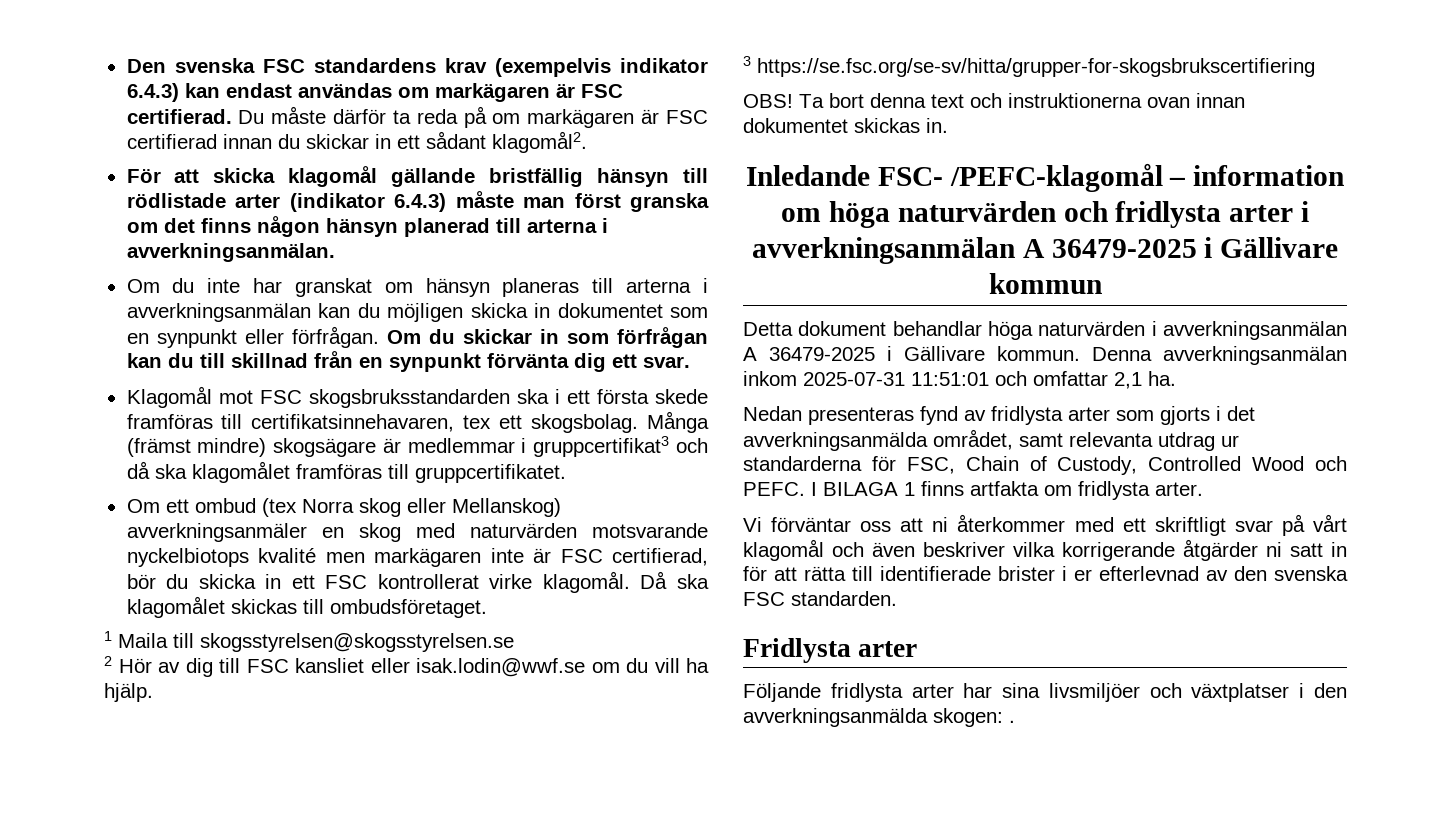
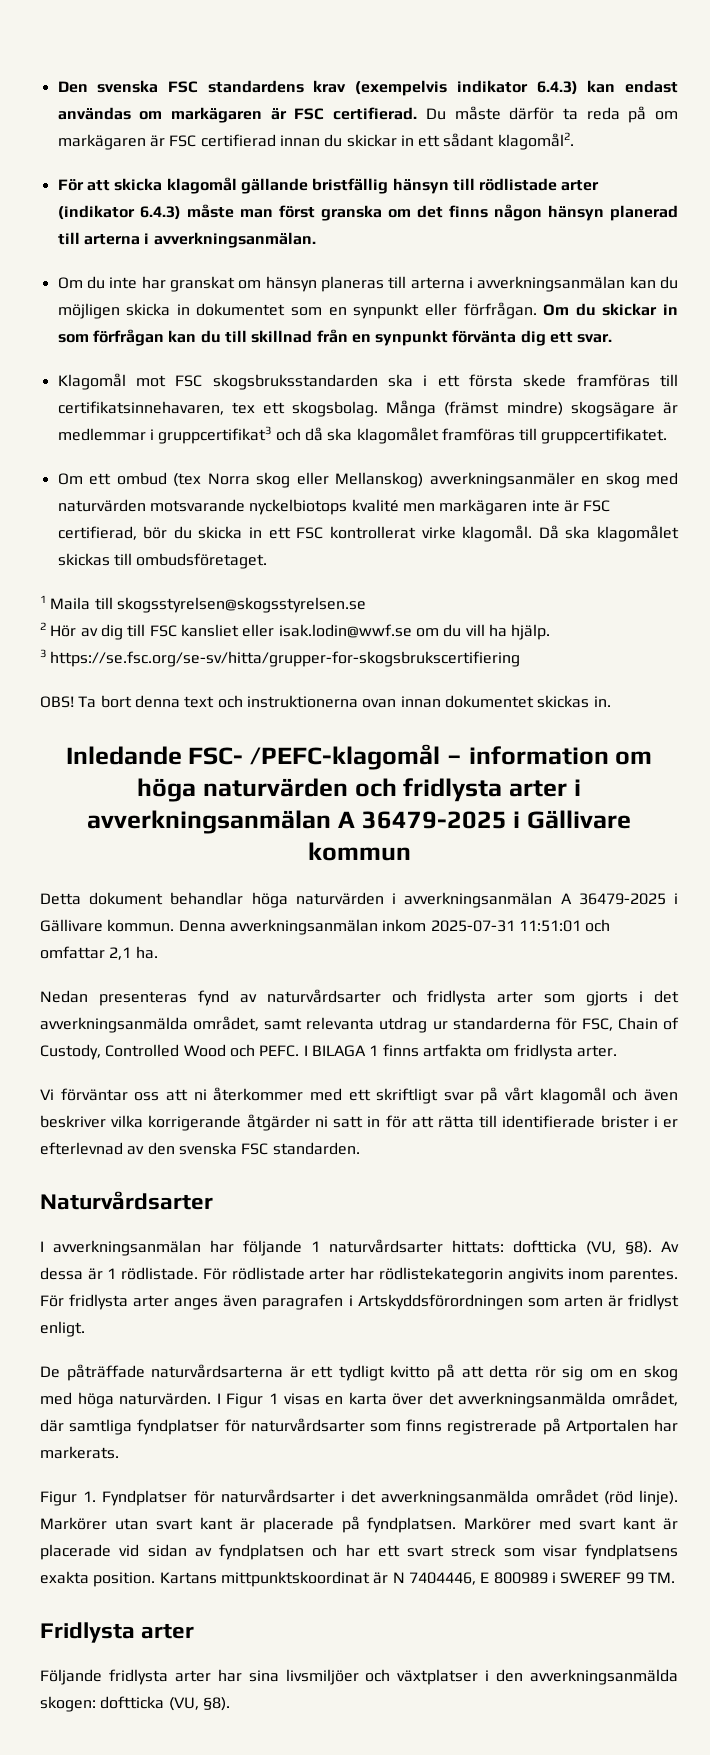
(986, 415) none -> [266,989,417,1003] naturvårdsarter och
(897, 598) none -> [40,1191,213,1210] [40,1239,679,1256] [40,1267,679,1283] [40,1294,680,1310] [40,1321,85,1337] [40,1364,678,1381] [40,1391,678,1408] [40,1418,679,1435] [40,1446,119,1459] [40,1489,679,1506] [40,1516,678,1533] [40,1544,678,1560] [40,1571,675,1587] // Naturvårdsarter // I avverkningsanmälan har följande 1 naturvårdsarter hittats: doftticka (VU, §8). Av dessa är 1 rödlistade. För rödlistade arter har rödlistekategorin angivits inom parentes. För fridlysta arter anges även paragrafen i Artskyddsförordningen som arten är fridlyst enligt. // De påträffade naturvårdsarterna är ett tydligt kvitto på att detta rör sig om en skog med höga naturvärden. I Figur 1 visas en karta över det avverkningsanmälda området, där samtliga fyndplatser för naturvårdsarter som finns registrerade på Artportalen har markerats. // Figur 1. Fyndplatser för naturvårdsarter i det avverkningsanmälda området (röd linje). Markörer utan svart kant är placerade på fyndplatsen. Markörer med svart kant är placerade vid sidan av fyndplatsen och har ett svart streck som visar fyndplatsens exakta position. Kartans mittpunktskoordinat är N 7404446, E 800989 i SWEREF 99 TM.
[1009,720,1015,723] . -> [100,1696,230,1711] doftticka (VU, §8).

